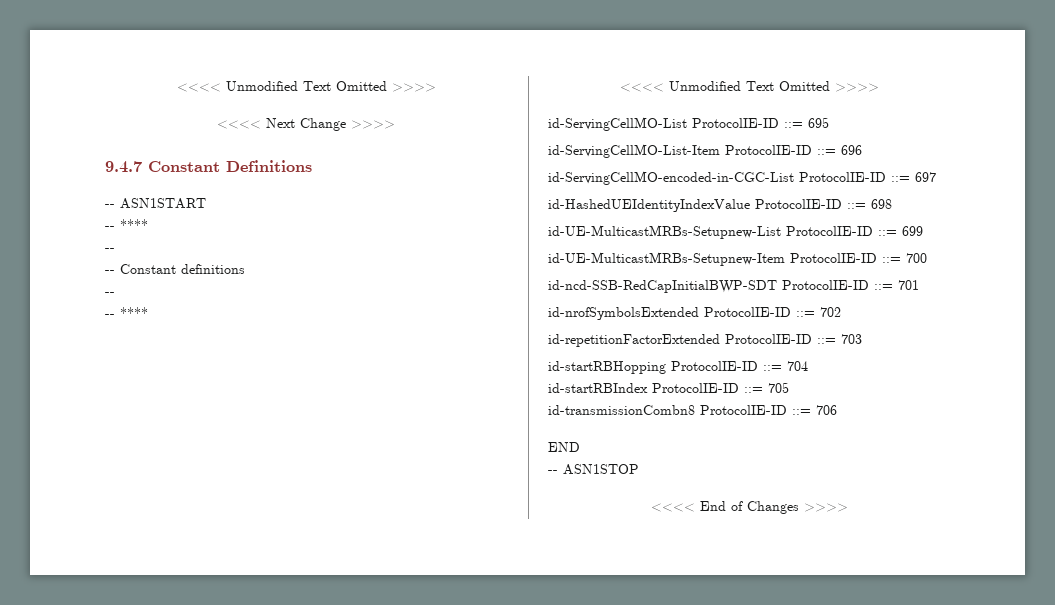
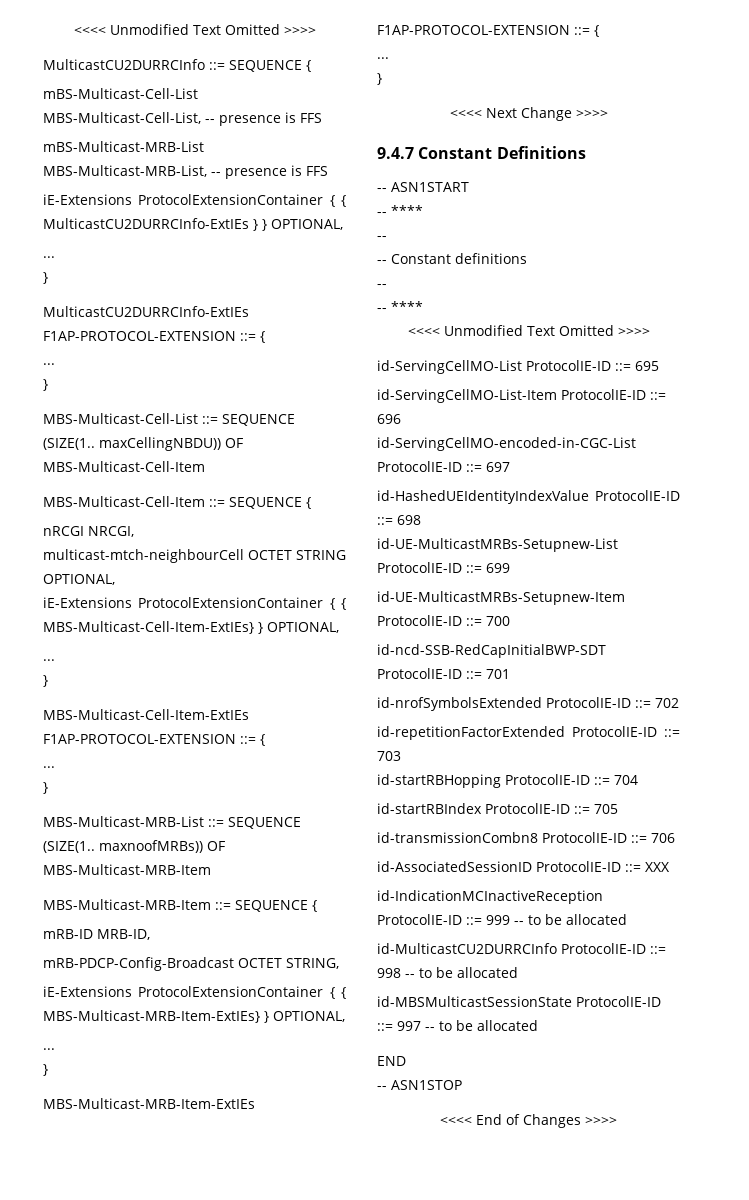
[176,81,436,92] <<<< Unmodified Text Omitted >>>> -> [73,24,316,35] [43,59,311,72] [43,88,198,99] [43,112,322,126] [43,141,204,152] [43,165,328,179] [43,194,346,207] [43,218,343,231] [43,256,55,258] [43,272,48,284] [43,306,249,317] [43,331,265,343] [43,363,55,365] [43,379,48,391] [43,413,295,426] [43,437,243,451] [43,461,205,472] [43,496,311,509] [43,526,134,537] [43,549,346,563] [43,574,115,585] [43,597,346,610] [43,621,339,634] [43,659,55,661] [43,675,48,687] [43,709,249,720] [43,734,265,746] [43,766,55,768] [43,782,48,794] [43,816,301,829] [43,840,225,853] [43,864,211,875] [43,899,317,912] [43,929,150,940] [43,957,339,971] [43,986,346,999] [43,1010,345,1023] [43,1048,55,1050] [43,1064,48,1076] [43,1098,255,1109] [377,25,599,37] [377,57,389,59] [377,73,382,85] <<<< Unmodified Text Omitted >>>> // MulticastCU2DURRCInfo ::= SEQUENCE { // mBS-Multicast-Cell-List MBS-Multicast-Cell-List, -- presence is FFS // mBS-Multicast-MRB-List MBS-Multicast-MRB-List, -- presence is FFS // iE-Extensions ProtocolExtensionContainer { { MulticastCU2DURRCInfo-ExtIEs } } OPTIONAL, // ... // } // MulticastCU2DURRCInfo-ExtIEs F1AP-PROTOCOL-EXTENSION ::= { // ... // } // MBS-Multicast-Cell-List ::= SEQUENCE (SIZE(1.. maxCellingNBDU)) OF MBS-Multicast-Cell-Item // MBS-Multicast-Cell-Item ::= SEQUENCE { // nRCGI NRCGI, // multicast-mtch-neighbourCell OCTET STRING OPTIONAL, // iE-Extensions ProtocolExtensionContainer { { MBS-Multicast-Cell-Item-ExtIEs} } OPTIONAL, // ... // } // MBS-Multicast-Cell-Item-ExtIEs F1AP-PROTOCOL-EXTENSION ::= { // ... // } // MBS-Multicast-MRB-List ::= SEQUENCE (SIZE(1.. maxnoofMRBs)) OF MBS-Multicast-MRB-Item // MBS-Multicast-MRB-Item ::= SEQUENCE { // mRB-ID MRB-ID, // mRB-PDCP-Config-Broadcast OCTET STRING, // iE-Extensions ProtocolExtensionContainer { { MBS-Multicast-MRB-Item-ExtIEs} } OPTIONAL, // ... // } // MBS-Multicast-MRB-Item-ExtIEs F1AP-PROTOCOL-EXTENSION ::= { // ... // }
(837, 410) none -> [377,861,670,872] [377,890,603,904] [377,914,627,925] [377,943,666,954] [377,967,518,978] [377,996,661,1007] [377,1020,538,1031] // id-AssociatedSessionID ProtocolIE-ID ::= XXX // id-IndicationMCInactiveReception ProtocolIE-ID ::= 999 -- to be allocated // id-MulticastCU2DURRCInfo ProtocolIE-ID ::= 998 -- to be allocated // id-MBSMulticastSessionState ProtocolIE-ID ::= 997 -- to be allocated

